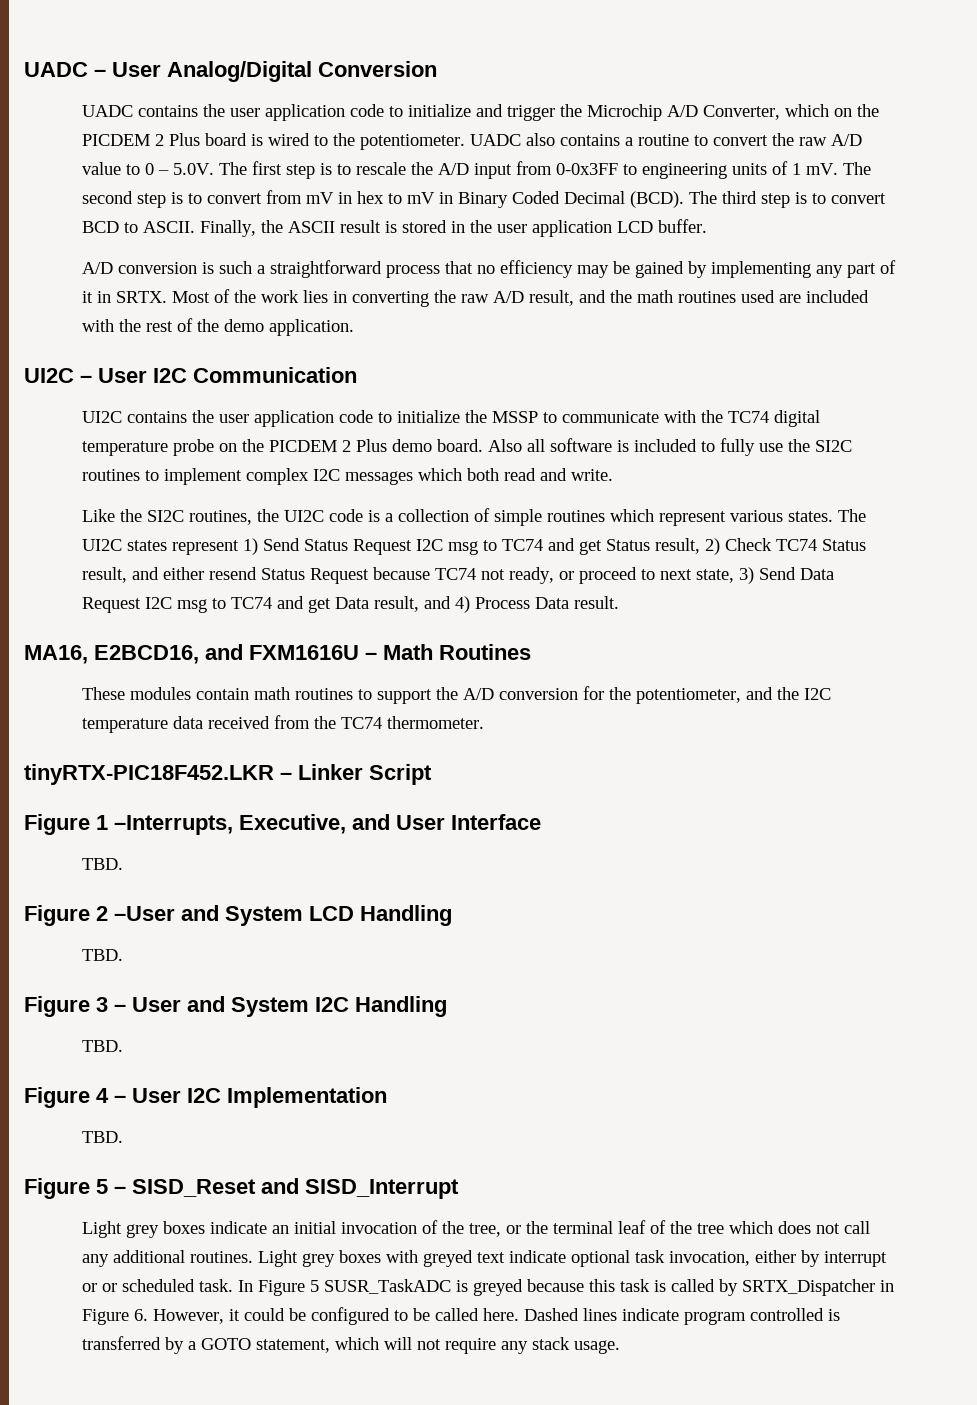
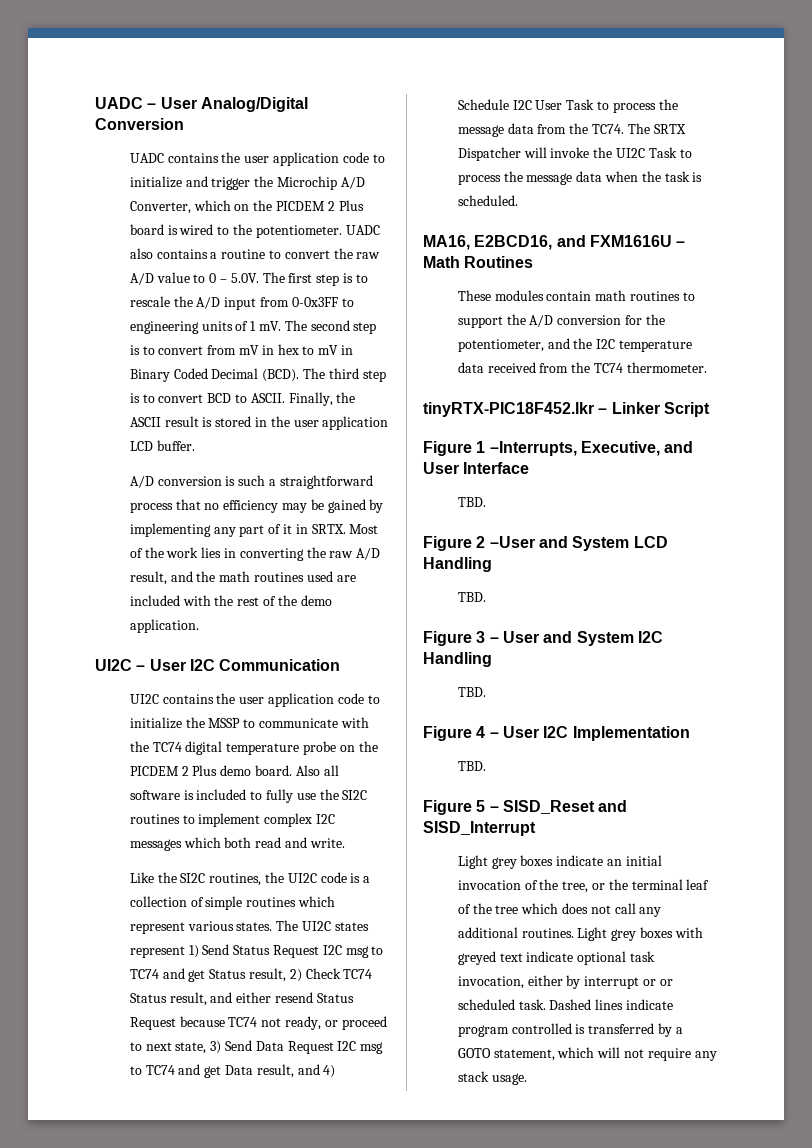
[475,596,620,609] Process Data result. -> [457,99,678,113] [457,123,686,137] [457,147,692,161] [457,171,703,185] [457,195,518,206] Schedule I2C User Task to process the message data from the TC74. The SRTX Dispatcher will invoke the UI2C Task to process the message data when the task is scheduled.
[24,764,274,785] tinyRTX-PIC18F452.LKR -> [423,402,594,417] tinyRTX-PIC18F452.lkr
[238,1279,895,1296] [82,1307,520,1325] In Figure 5 SUSR_TaskADC is greyed because this task is called by SRTX_Dispatcher in Figure 6. However, it could be configured to be called here. -> (546, 1004) none

